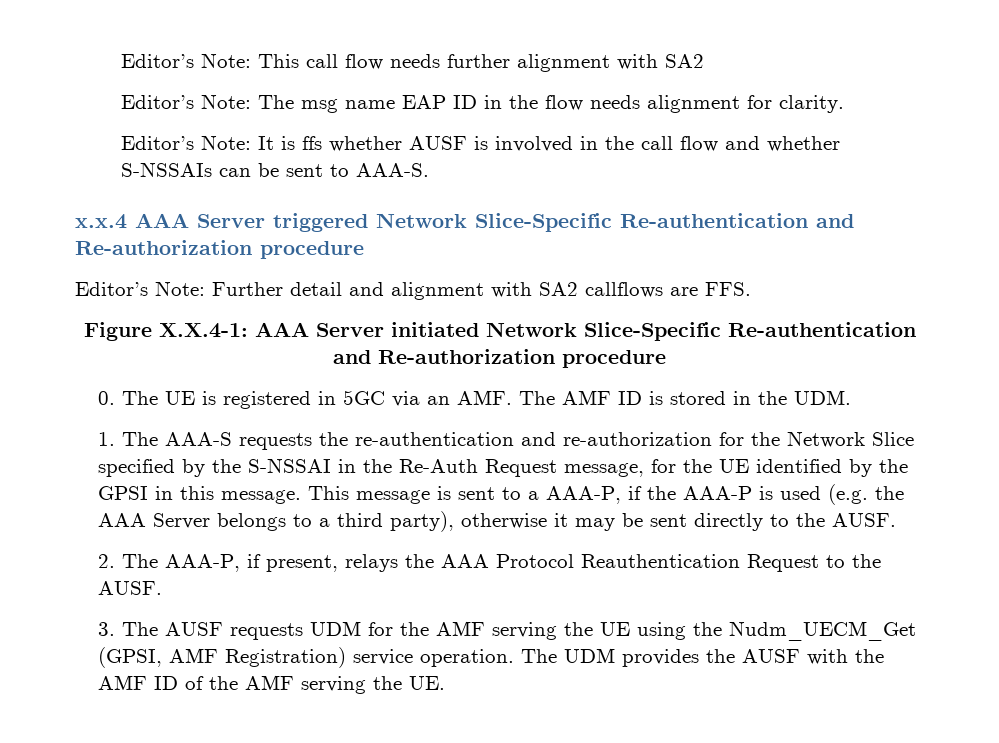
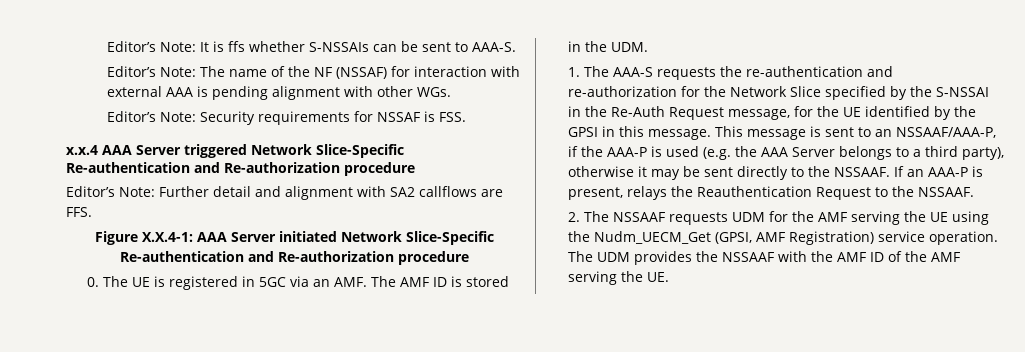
[121,53,705,72] [121,94,845,113] [121,135,761,152] Editor’s Note: This call flow needs further alignment with SA2 // Editor’s Note: The msg name EAP ID in the flow needs alignment for clarity. // Editor’s Note: It is ffs whether AUSF is involved in the call flow and -> [107,41,246,52] Editor’s Note: It is ffs
(430, 170) none -> [107,66,521,79] [107,86,452,100] [107,111,467,125] // Editor’s Note: The name of the NF (NSSAF) for interaction with external AAA is pending alignment with other WGs. // Editor’s Note: Security requirements for NSSAF is FSS.
[528,486,622,504] a AAA-P, -> [874,127,996,138] an NSSAAF/AAA-P,
[832,513,897,527] [98,554,262,572] AUSF. // 2. The AAA-P, if -> [833,166,983,177] NSSAAF. If an AAA-P is
[441,554,575,568] AAA Protocol -> (693, 191) none
[98,581,163,595] [98,622,224,636] AUSF. // 3. The AUSF -> [917,187,974,197] [567,211,665,222] NSSAAF. // 2. The NSSAAF
[742,649,801,663] AUSF -> [721,252,774,262] NSSAAF

